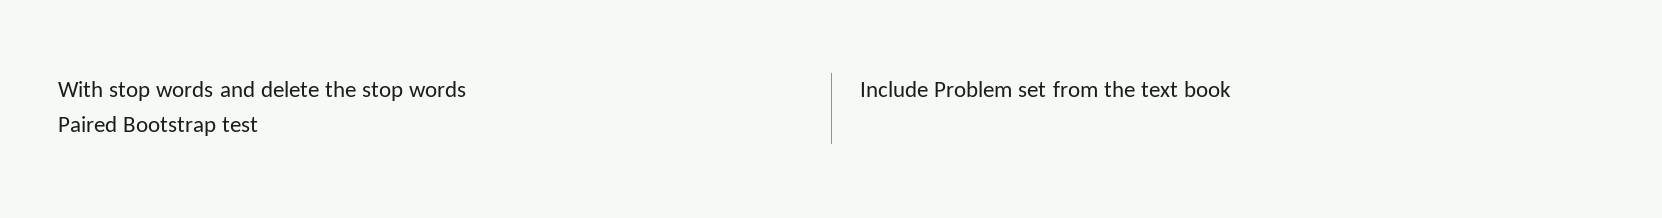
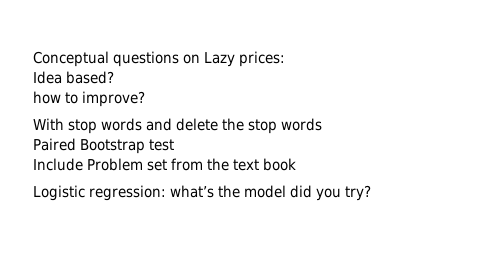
(58, 89) none -> [33,51,285,67] [33,71,114,84] [33,91,145,107] Conceptual questions on Lazy prices: // Idea based? // how to improve? //
(1232, 89) none -> [33,185,371,201] // Logistic regression: what’s the model did you try?

